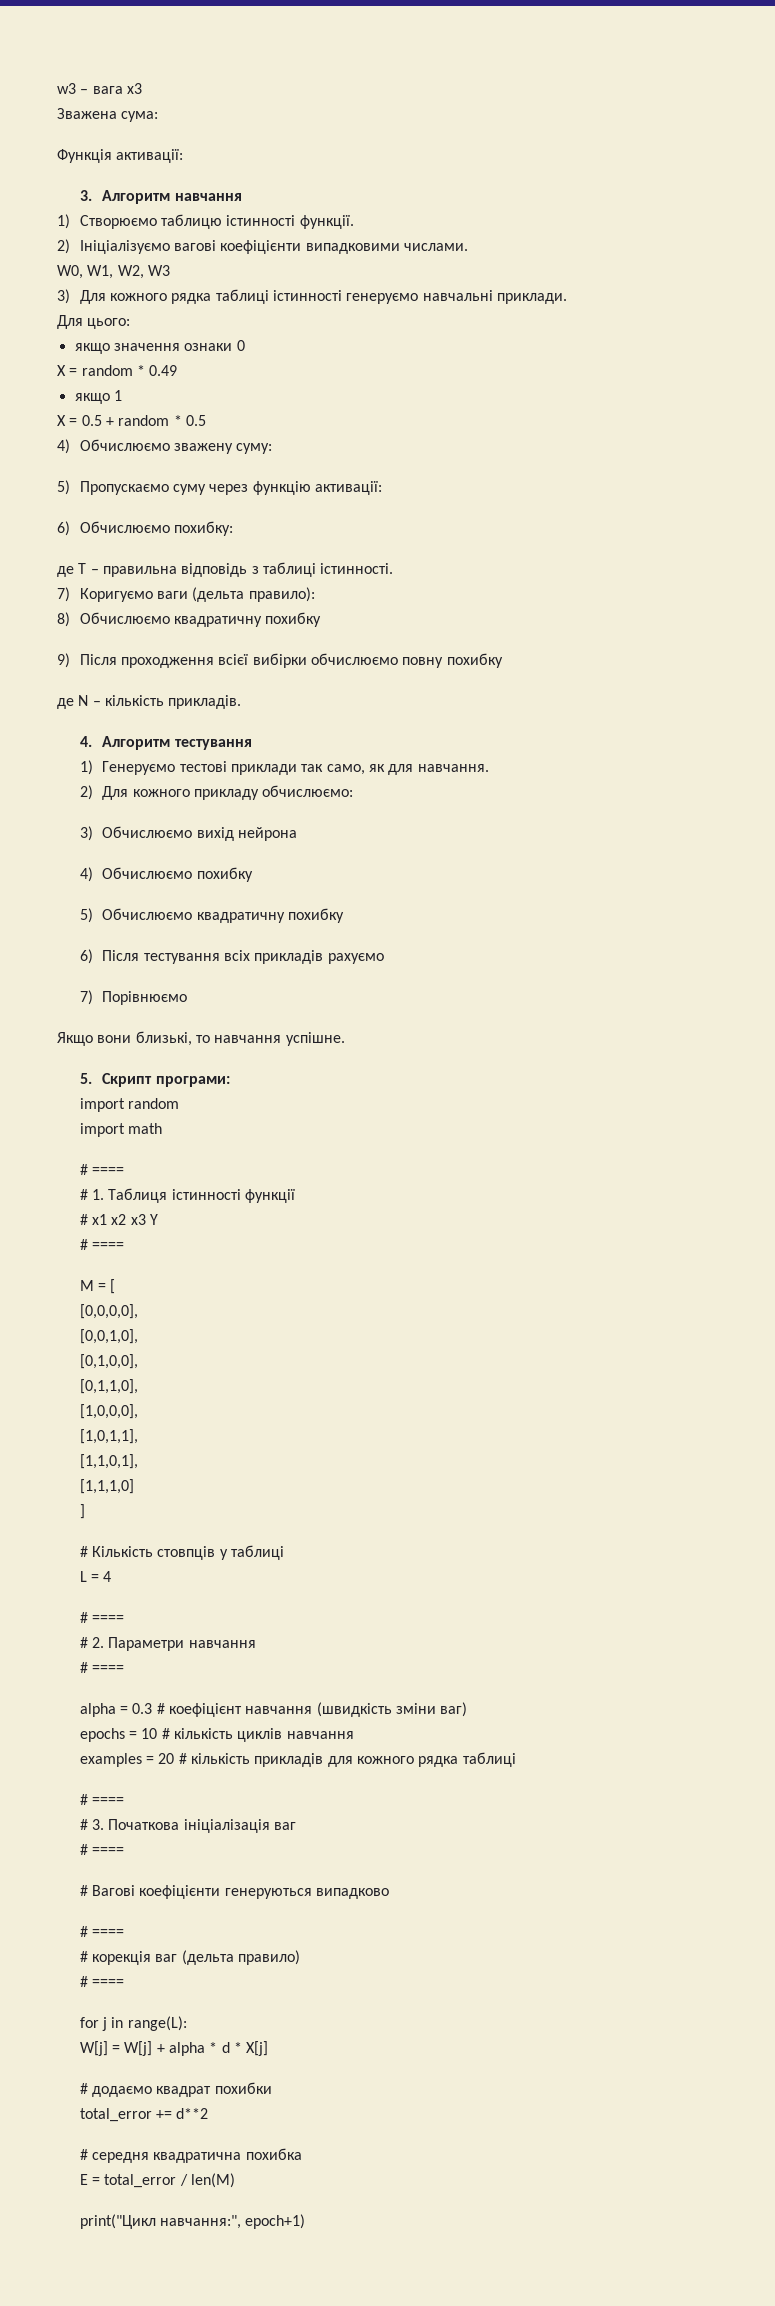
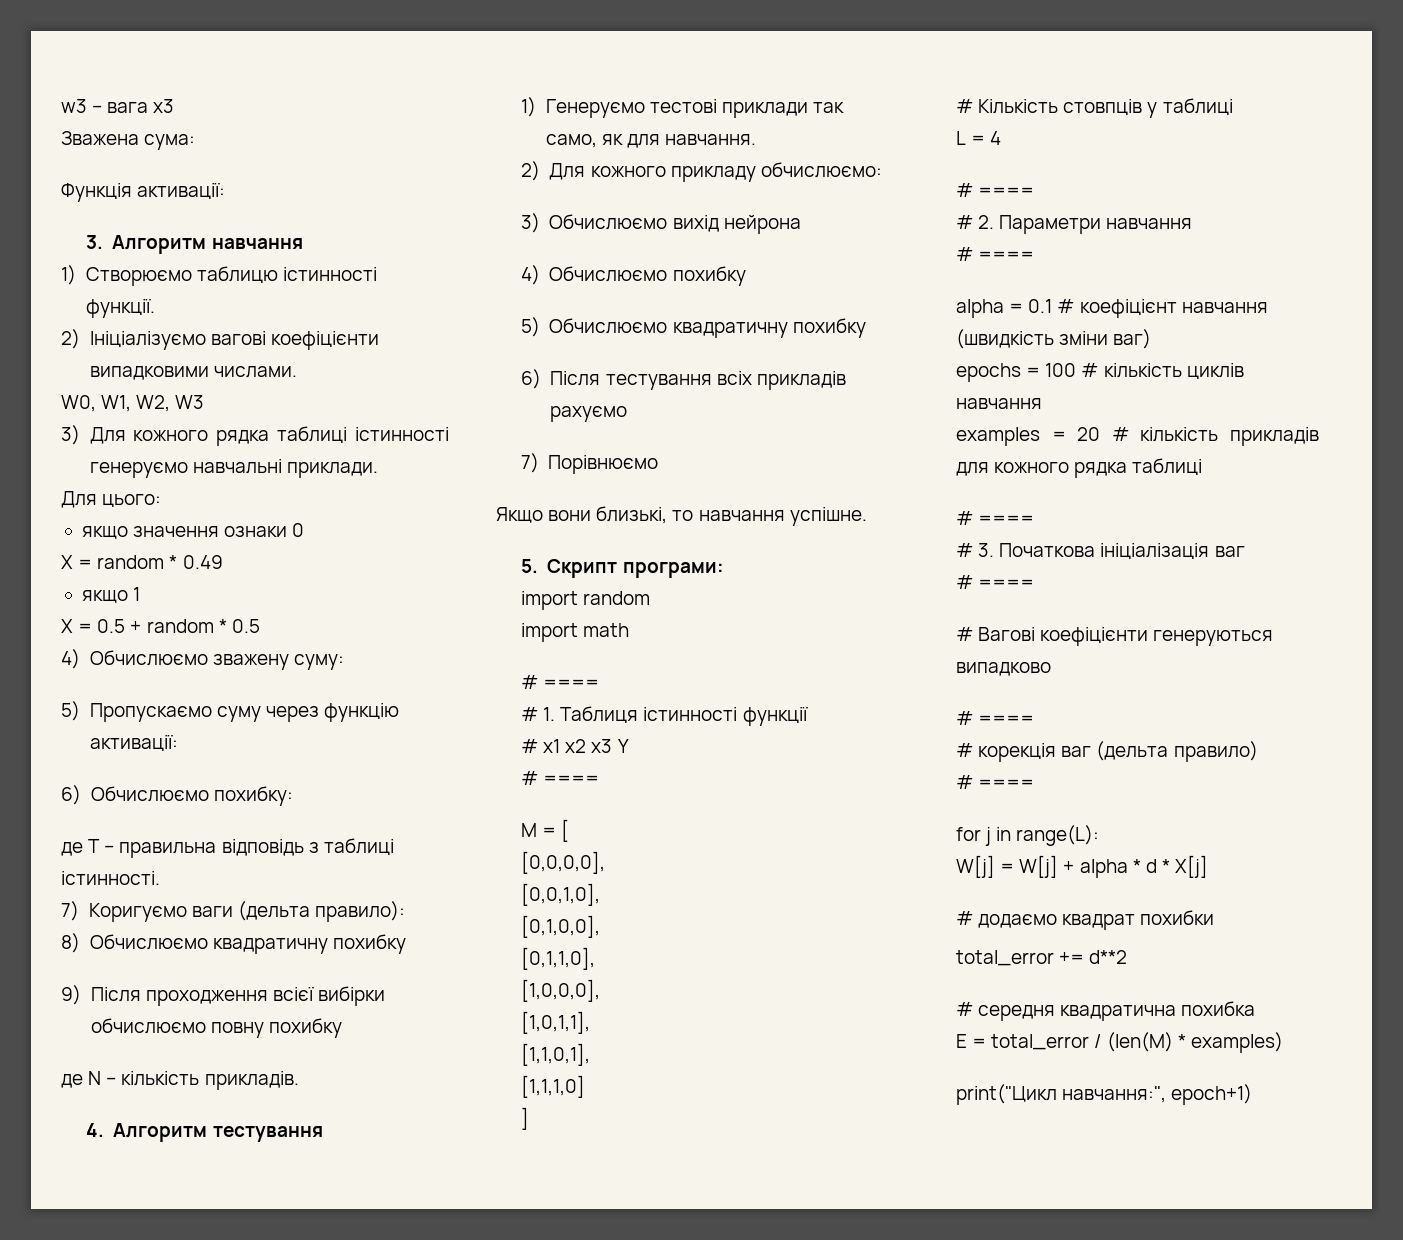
[132,1703,153,1714] 0.3 -> [1028,299,1053,313] 0.1
[141,1728,158,1739] 10 -> [1045,363,1077,377] 100
[190,2173,235,2188] len(M) -> [1106,1032,1283,1053] (len(M) * examples)

